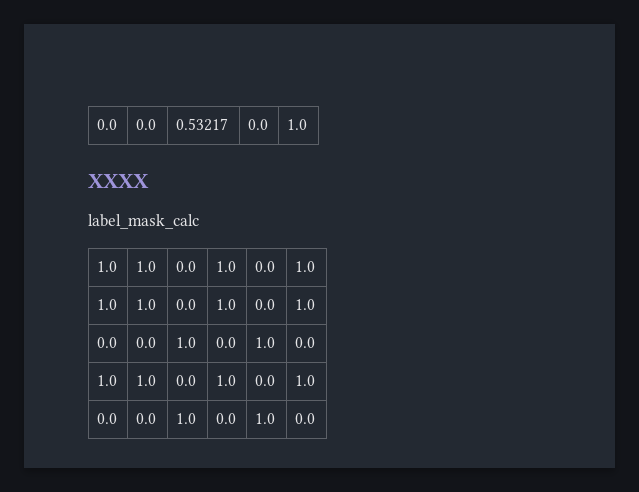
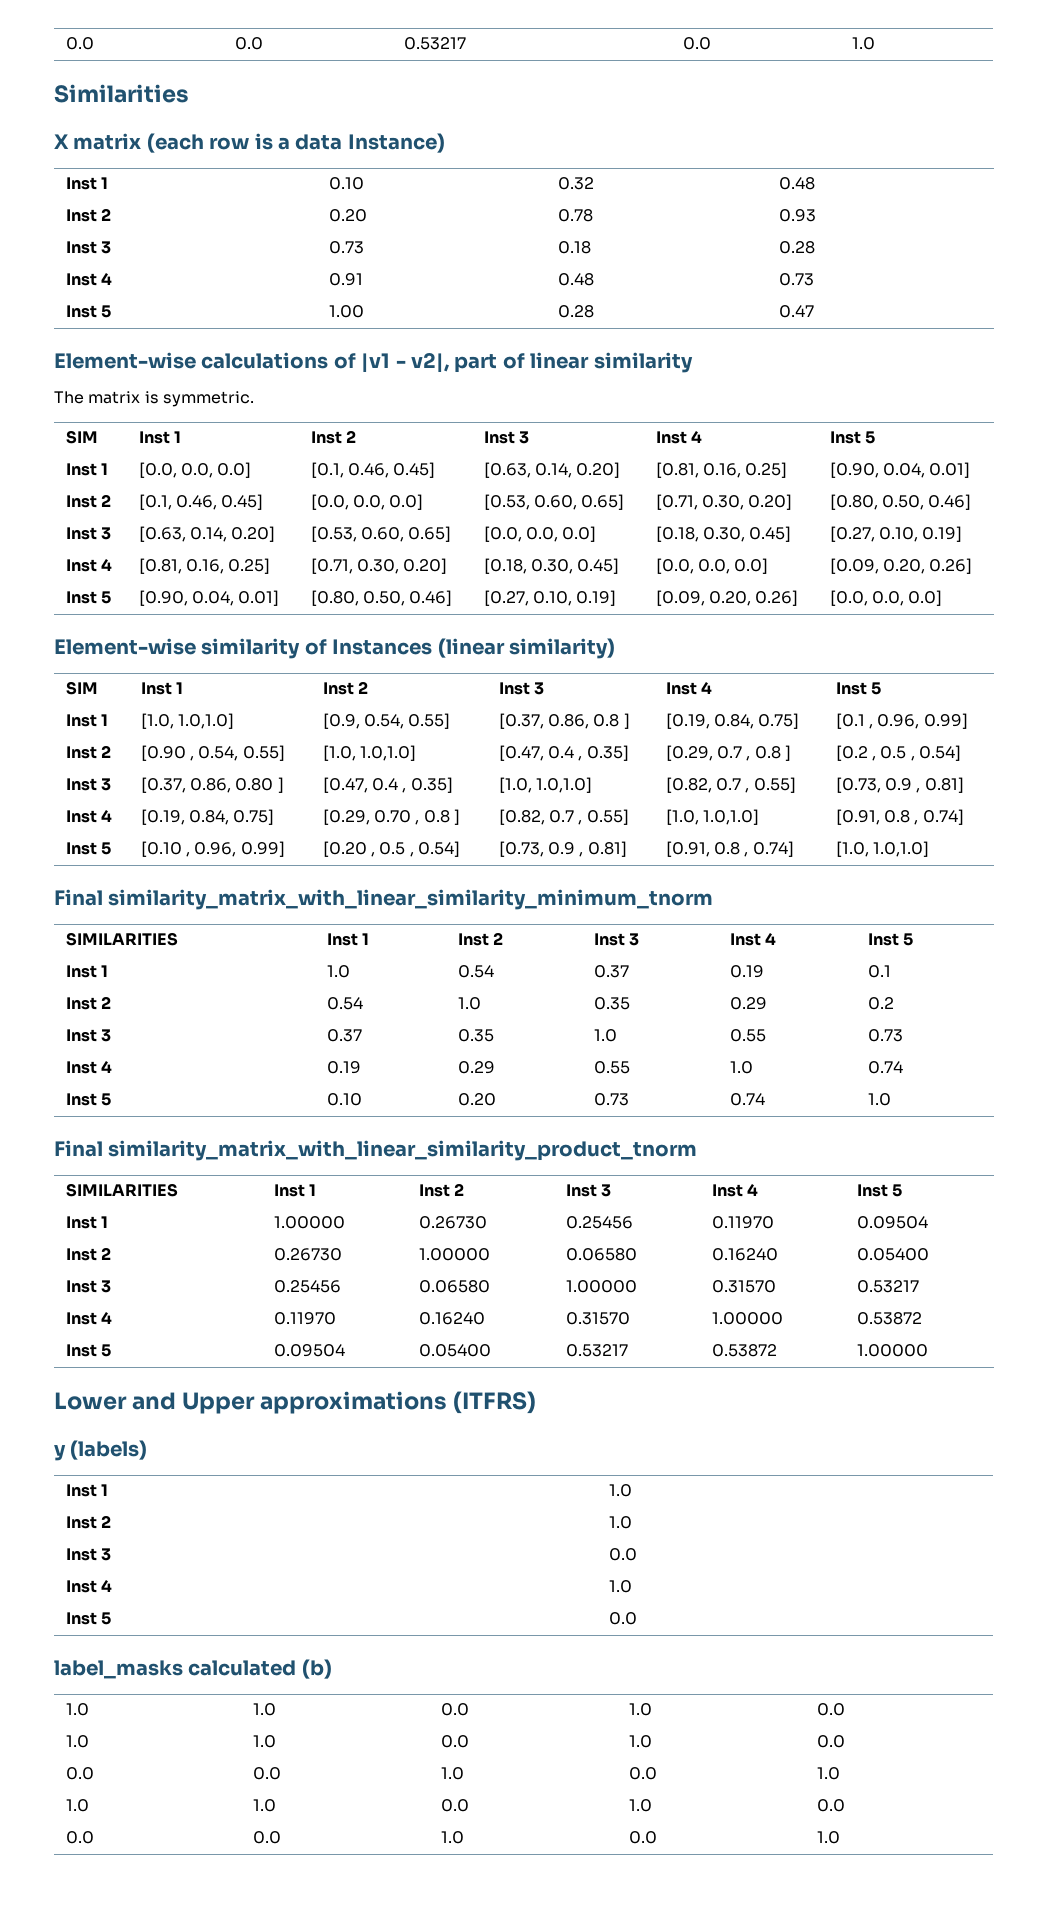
[88,174,149,188] [88,214,199,229] [97,261,118,272] [136,261,157,272] [176,261,197,272] [216,261,237,272] [255,261,276,272] XXXX // label_mask_calc // 1.0 | 1.0 | 0.0 | 1.0 | 0.0 -> [54,84,189,103] [54,133,445,153] [65,177,108,190] [328,177,364,190] [557,177,594,190] [778,177,815,190] [65,208,111,222] [328,209,367,222] [557,209,593,222] [778,209,816,222] [65,241,111,254] [328,241,364,254] [557,241,591,254] [778,241,815,254] [65,272,112,286] [328,273,363,286] [557,273,594,286] [778,273,814,286] [65,305,111,318] [328,305,364,318] [557,305,594,318] [778,305,814,318] [54,352,693,373] [54,391,254,407] [65,430,98,444] [138,431,181,444] [310,430,356,444] [483,431,529,444] [655,430,702,444] [829,431,875,444] [65,463,108,476] [138,462,252,478] [310,462,436,478] [483,462,621,478] [655,462,788,478] [829,462,971,478] [65,494,111,508] [138,494,264,510] [310,494,424,510] [483,494,625,510] [655,494,793,510] [829,494,972,510] [65,527,111,540] [138,526,276,542] [310,526,452,542] [483,526,597,542] [655,526,792,542] [829,526,963,542] [65,558,112,572] [138,558,271,574] [310,558,448,574] [483,558,620,574] [655,558,769,574] [829,558,973,574] [65,591,111,604] [138,590,280,606] [310,590,453,606] [483,590,617,606] [655,590,799,606] [829,590,943,606] [54,638,615,659] [65,681,98,695] [140,682,183,695] [322,681,368,695] [498,682,544,695] [665,681,712,695] [835,682,881,695] [65,714,108,727] [140,713,234,729] [322,713,451,729] [498,713,630,729] [665,713,800,729] [835,713,968,729] [65,745,111,759] [140,745,285,761] [322,745,416,761] [498,745,629,761] [665,745,791,761] [835,745,961,761] [65,778,111,791] [140,777,284,793] [322,777,453,793] [498,777,592,793] [665,777,796,793] [835,777,964,793] [65,809,112,823] [140,809,275,825] [322,809,460,825] [498,809,629,825] [665,809,759,825] [835,809,964,825] [65,842,111,855] [140,841,285,857] [322,841,460,857] [498,841,627,857] [665,841,794,857] [835,841,929,857] [54,889,714,910] [65,932,178,946] [326,933,369,946] [457,932,503,946] [593,933,639,946] [729,932,776,946] [867,933,913,946] [65,965,108,978] [326,965,350,978] [457,965,494,978] [593,965,629,978] [729,965,764,978] [867,965,891,978] [65,996,111,1010] [326,997,363,1010] [457,997,481,1010] [593,997,630,1010] [729,997,767,1010] [867,997,894,1010] [65,1029,111,1042] [326,1029,362,1042] [457,1029,494,1042] [593,1029,617,1042] [729,1029,766,1042] [867,1029,903,1042] [65,1060,112,1074] [326,1061,361,1074] [457,1061,495,1074] [593,1061,630,1074] [729,1061,753,1074] [867,1061,903,1074] [65,1093,111,1106] [326,1093,362,1106] [457,1093,496,1106] [593,1093,629,1106] [729,1093,765,1106] [867,1093,891,1106] [54,1140,698,1161] [65,1183,178,1197] [273,1184,316,1197] [418,1183,464,1197] [565,1184,611,1197] [711,1183,758,1197] [856,1184,902,1197] [65,1216,108,1229] [273,1216,345,1229] [418,1216,487,1229] [565,1216,633,1229] [711,1216,774,1229] [856,1216,928,1229] [65,1247,111,1261] [273,1248,342,1261] [418,1248,490,1261] [565,1248,637,1261] [711,1248,778,1261] [856,1248,929,1261] [65,1280,111,1293] [273,1280,341,1293] [418,1280,490,1293] [565,1280,637,1293] [711,1280,776,1293] [856,1280,919,1293] [65,1311,112,1325] [273,1312,336,1325] [418,1312,485,1325] [565,1312,630,1325] [711,1312,783,1325] [856,1312,922,1325] [65,1344,111,1357] [273,1344,345,1357] [418,1344,491,1357] [565,1344,628,1357] [711,1344,777,1357] [856,1344,928,1357] [54,1391,537,1414] [54,1440,148,1461] [65,1484,108,1497] [608,1484,632,1497] [65,1515,111,1529] [608,1516,632,1529] [65,1548,111,1561] [608,1548,637,1561] [65,1579,112,1593] [608,1580,632,1593] [65,1612,111,1625] [608,1612,637,1625] [54,1659,332,1679] [65,1703,89,1716] [252,1703,276,1716] [440,1703,469,1716] [628,1703,652,1716] [816,1703,845,1716] [65,1735,89,1748] [252,1735,276,1748] [440,1735,469,1748] [628,1735,652,1748] [816,1735,845,1748] [65,1767,94,1780] [252,1767,281,1780] [440,1767,464,1780] [628,1767,657,1780] Similarities // X matrix (each row is a data Instance) // Inst 1 | 0.10 | 0.32 | 0.48 // Inst 2 | 0.20 | 0.78 | 0.93 // Inst 3 | 0.73 | 0.18 | 0.28 // Inst 4 | 0.91 | 0.48 | 0.73 // Inst 5 | 1.00 | 0.28 | 0.47 // Element-wise calculations of |v1 - v2|, part of linear similarity // The matrix is symmetric. // SIM | Inst 1 | Inst 2 | Inst 3 | Inst 4 | Inst 5 // Inst 1 | [0.0, 0.0, 0.0] | [0.1, 0.46, 0.45] | [0.63, 0.14, 0.20] | [0.81, 0.16, 0.25] | [0.90, 0.04, 0.01] // Inst 2 | [0.1, 0.46, 0.45] | [0.0, 0.0, 0.0] | [0.53, 0.60, 0.65] | [0.71, 0.30, 0.20] | [0.80, 0.50, 0.46] // Inst 3 | [0.63, 0.14, 0.20] | [0.53, 0.60, 0.65] | [0.0, 0.0, 0.0] | [0.18, 0.30, 0.45] | [0.27, 0.10, 0.19] // Inst 4 | [0.81, 0.16, 0.25] | [0.71, 0.30, 0.20] | [0.18, 0.30, 0.45] | [0.0, 0.0, 0.0] | [0.09, 0.20, 0.26] // Inst 5 | [0.90, 0.04, 0.01] | [0.80, 0.50, 0.46] | [0.27, 0.10, 0.19] | [0.09, 0.20, 0.26] | [0.0, 0.0, 0.0] // Element-wise similarity of Instances (linear similarity) // SIM | Inst 1 | Inst 2 | Inst 3 | Inst 4 | Inst 5 // Inst 1 | [1.0, 1.0,1.0] | [0.9, 0.54, 0.55] | [0.37, 0.86, 0.8 ] | [0.19, 0.84, 0.75] | [0.1 , 0.96, 0.99] // Inst 2 | [0.90 , 0.54, 0.55] | [1.0, 1.0,1.0] | [0.47, 0.4 , 0.35] | [0.29, 0.7 , 0.8 ] | [0.2 , 0.5 , 0.54] // Inst 3 | [0.37, 0.86, 0.80 ] | [0.47, 0.4 , 0.35] | [1.0, 1.0,1.0] | [0.82, 0.7 , 0.55] | [0.73, 0.9 , 0.81] // Inst 4 | [0.19, 0.84, 0.75] | [0.29, 0.70 , 0.8 ] | [0.82, 0.7 , 0.55] | [1.0, 1.0,1.0] | [0.91, 0.8 , 0.74] // Inst 5 | [0.10 , 0.96, 0.99] | [0.20 , 0.5 , 0.54] | [0.73, 0.9 , 0.81] | [0.91, 0.8 , 0.74] | [1.0, 1.0,1.0] // Final similarity_matrix_with_linear_similarity_minimum_tnorm // SIMILARITIES | Inst 1 | Inst 2 | Inst 3 | Inst 4 | Inst 5 // Inst 1 | 1.0 | 0.54 | 0.37 | 0.19 | 0.1 // Inst 2 | 0.54 | 1.0 | 0.35 | 0.29 | 0.2 // Inst 3 | 0.37 | 0.35 | 1.0 | 0.55 | 0.73 // Inst 4 | 0.19 | 0.29 | 0.55 | 1.0 | 0.74 // Inst 5 | 0.10 | 0.20 | 0.73 | 0.74 | 1.0 // Final similarity_matrix_with_linear_similarity_product_tnorm // SIMILARITIES | Inst 1 | Inst 2 | Inst 3 | Inst 4 | Inst 5 // Inst 1 | 1.00000 | 0.26730 | 0.25456 | 0.11970 | 0.09504 // Inst 2 | 0.26730 | 1.00000 | 0.06580 | 0.16240 | 0.05400 // Inst 3 | 0.25456 | 0.06580 | 1.00000 | 0.31570 | 0.53217 // Inst 4 | 0.11970 | 0.16240 | 0.31570 | 1.00000 | 0.53872 // Inst 5 | 0.09504 | 0.05400 | 0.53217 | 0.53872 | 1.00000 // Lower and Upper approximations (ITFRS) // y (labels) // Inst 1 | 1.0 // Inst 2 | 1.0 // Inst 3 | 0.0 // Inst 4 | 1.0 // Inst 5 | 0.0 // label_masks calculated (b) // 1.0 | 1.0 | 0.0 | 1.0 | 0.0 // 1.0 | 1.0 | 0.0 | 1.0 | 0.0 // 0.0 | 0.0 | 1.0 | 0.0
[295,299,316,310] [97,337,118,348] [136,337,157,348] [176,337,197,348] [216,337,237,348] [255,337,276,348] [295,337,316,348] [97,375,118,386] [136,375,157,386] [176,375,197,386] [216,375,237,386] [255,375,276,386] [295,375,316,386] [97,413,118,424] [136,413,157,424] [176,413,197,424] [216,413,237,424] [255,413,276,424] [295,413,316,424] | 1.0 // 0.0 | 0.0 | 1.0 | 0.0 | 1.0 | 0.0 // 1.0 | 1.0 | 0.0 | 1.0 | 0.0 | 1.0 // 0.0 | 0.0 | 1.0 | 0.0 | 1.0 | 0.0 -> [65,1831,94,1844] [252,1831,281,1844] [440,1831,464,1844] [628,1831,657,1844] [816,1831,840,1844] // 0.0 | 0.0 | 1.0 | 0.0 | 1.0

